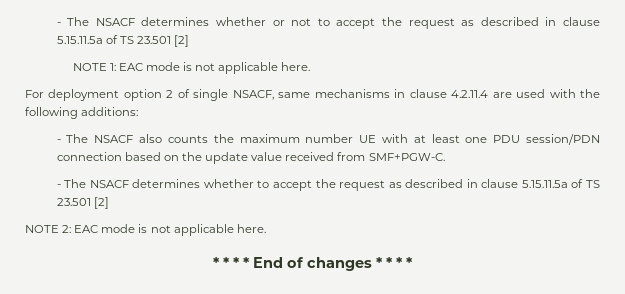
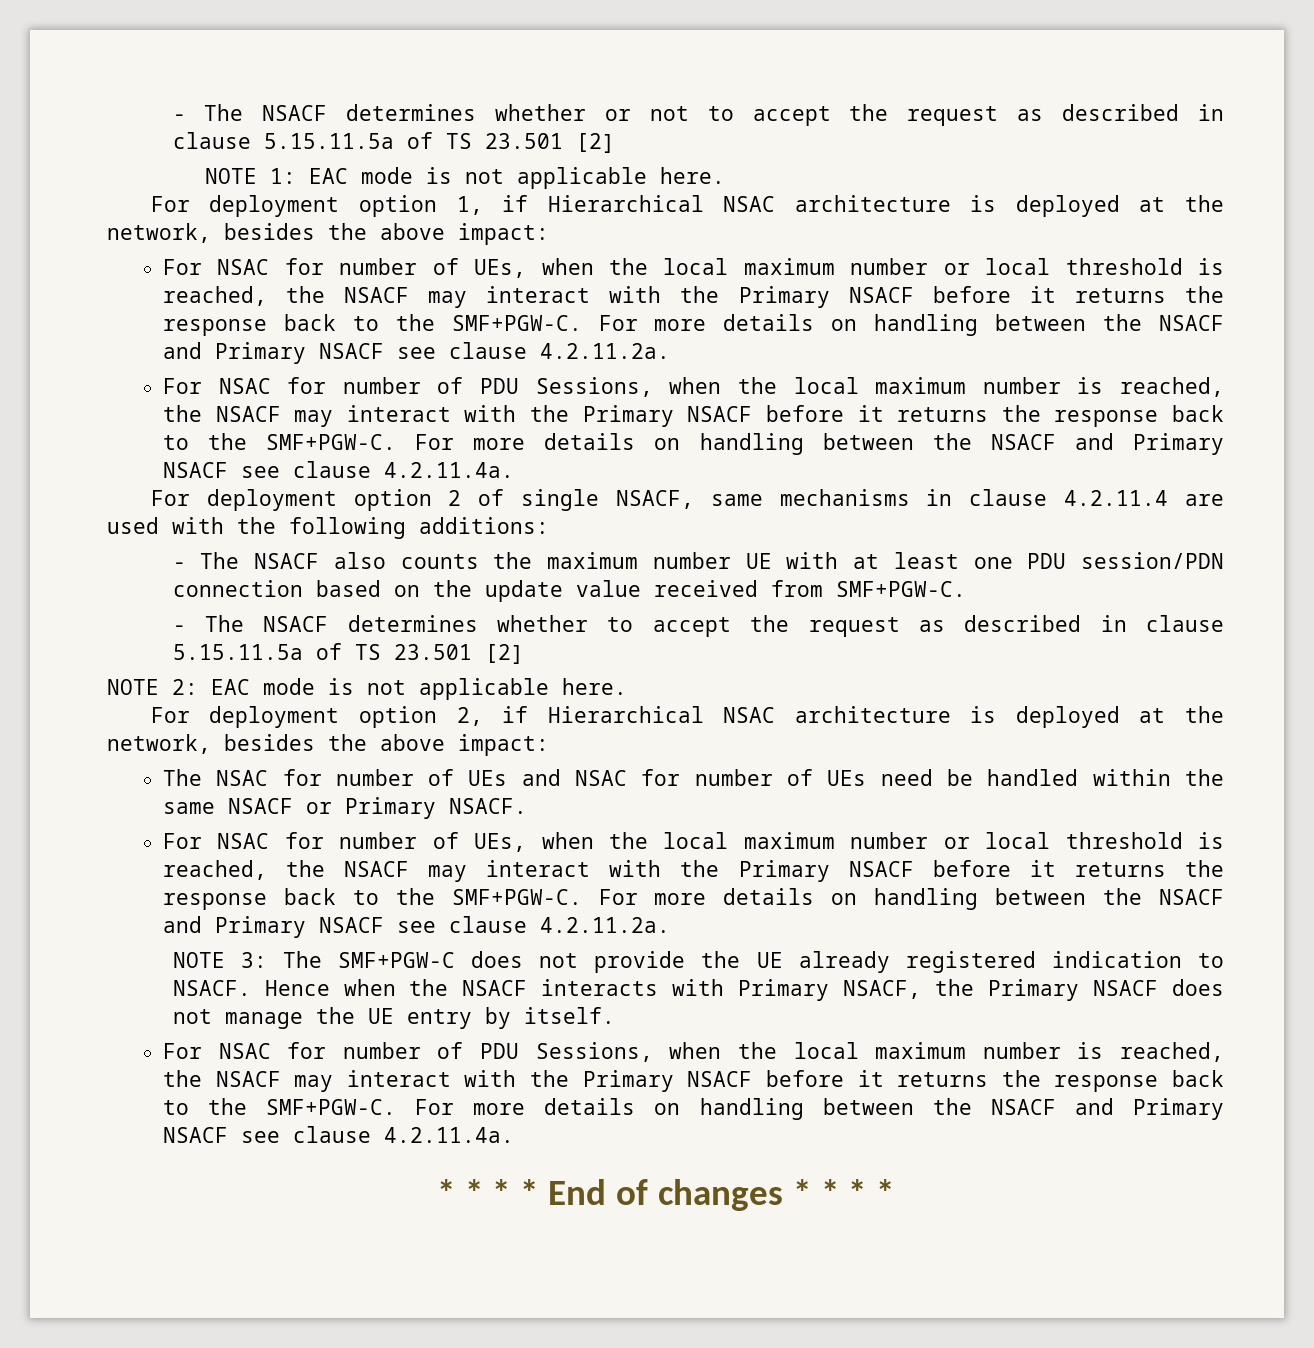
(311, 66) none -> [150,195,1225,217] [107,223,549,245] [162,258,1224,278] [162,286,1224,308] [162,314,1224,336] [162,342,670,364] [162,377,1224,397] [162,405,1224,427] [162,433,1224,455] [162,461,514,478] // For deployment option 1, if Hierarchical NSAC architecture is deployed at the network, besides the above impact: // For NSAC for number of UEs, when the local maximum number or local threshold is reached, the NSACF may interact with the Primary NSACF before it returns the response back to the SMF+PGW-C. For more details on handling between the NSACF and Primary NSACF see clause 4.2.11.2a. // For NSAC for number of PDU Sessions, when the local maximum number is reached, the NSACF may interact with the Primary NSACF before it returns the response back to the SMF+PGW-C. For more details on handling between the NSACF and Primary NSACF see clause 4.2.11.4a.
(266, 228) none -> [150,706,1225,728] [107,734,549,756] [162,769,1225,786] [162,797,527,819] [162,832,1224,852] [162,860,1224,882] [162,888,1224,910] [162,916,670,938] [172,951,1224,973] [172,979,1224,1001] [172,1007,615,1029] [162,1042,1224,1062] [162,1070,1224,1092] [162,1098,1224,1120] [162,1126,514,1143] // For deployment option 2, if Hierarchical NSAC architecture is deployed at the network, besides the above impact: // The NSAC for number of UEs and NSAC for number of UEs need be handled within the same NSACF or Primary NSACF. // For NSAC for number of UEs, when the local maximum number or local threshold is reached, the NSACF may interact with the Primary NSACF before it returns the response back to the SMF+PGW-C. For more details on handling between the NSACF and Primary NSACF see clause 4.2.11.2a. // NOTE 3: The SMF+PGW-C does not provide the UE already registered indication to NSACF. Hence when the NSACF interacts with Primary NSACF, the Primary NSACF does not manage the UE entry by itself. // For NSAC for number of PDU Sessions, when the local maximum number is reached, the NSACF may interact with the Primary NSACF before it returns the response back to the SMF+PGW-C. For more details on handling between the NSACF and Primary NSACF see clause 4.2.11.4a.

